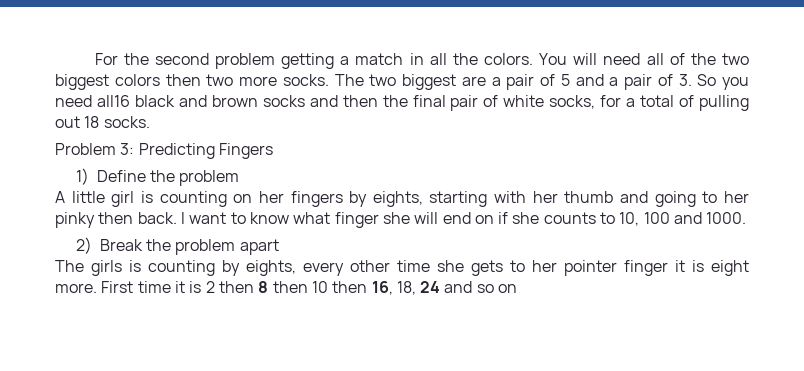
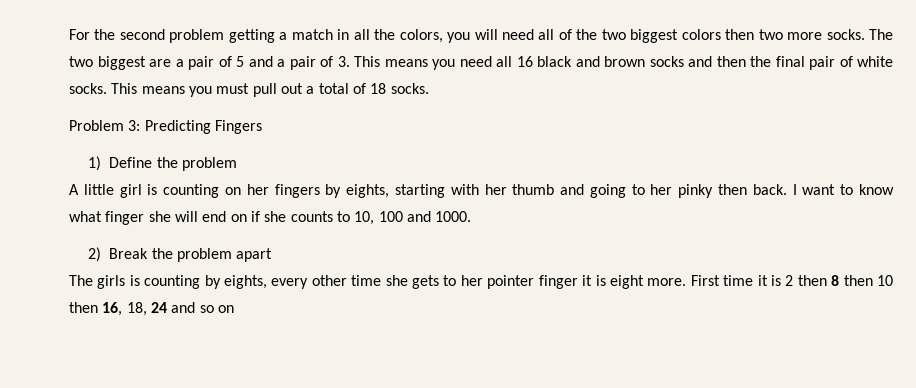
[483,53,568,65] colors. You -> [399,29,471,43] colors, you
[697,74,749,90] [55,95,130,107] So you need all16 -> [354,56,533,70] This means you need all 16
[549,95,622,109] socks, for -> [69,83,303,97] socks. This means you must pull out
[699,95,750,111] [55,116,80,128] pulling out -> (366, 88) none

